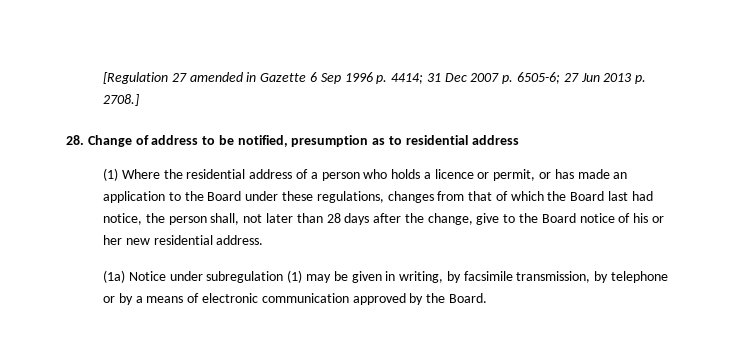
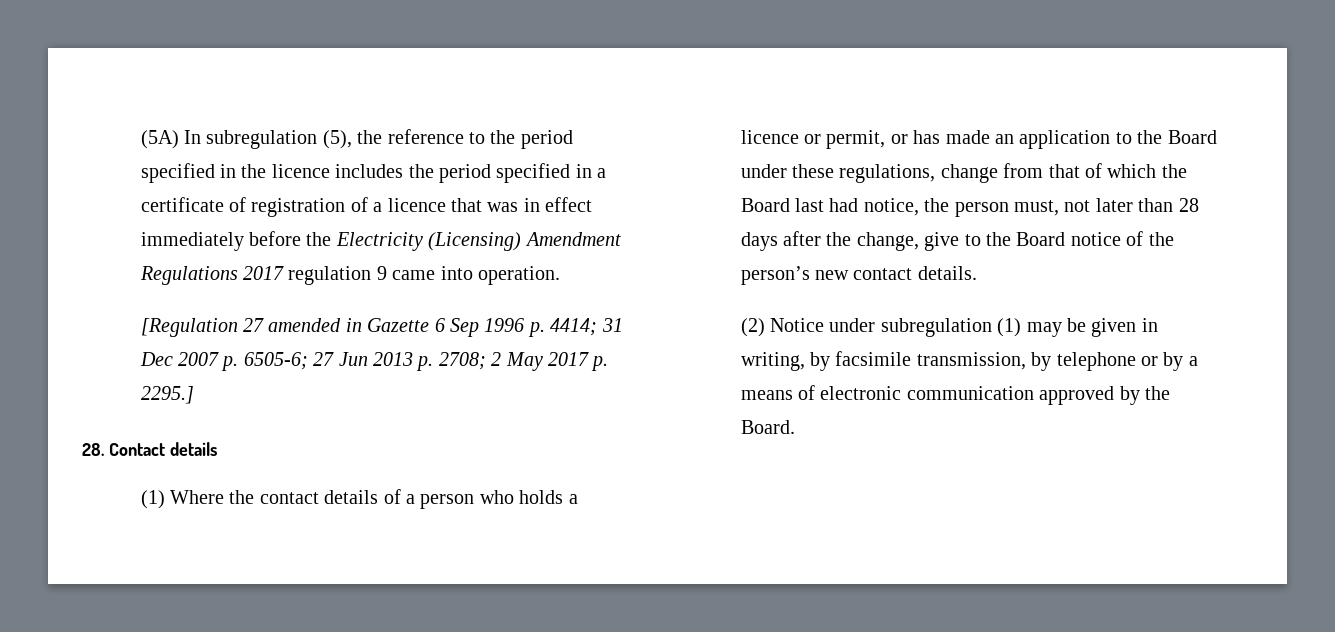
(103, 78) none -> [140,129,573,149] [140,163,607,183] [140,197,593,217] [140,231,621,251] [139,266,560,285] (5A) In subregulation (5), the reference to the period specified in the licence includes the period specified in a certificate of registration of a licence that was in effect immediately before the Electricity (Licensing) Amendment Regulations 2017 regulation 9 came into operation. //
[103,94,140,106] [66,135,519,147] 2708.] // 28. Change of address to be notified, presumption as to residential address -> [438,352,609,371] [140,386,194,404] [82,442,217,456] 2708; 2 May 2017 p. 2295.] // 28. Contact details
[186,169,293,179] residential address -> [259,490,379,504] contact details
[387,191,434,203] changes -> [940,164,998,183] change
[210,213,240,225] shall, -> [1013,200,1059,216] must,
[633,213,664,223] [103,235,264,245] [103,270,126,283] his or her new residential address. // (1a) -> [1148,232,1174,246] [740,266,977,285] [740,318,765,337] the person’s new contact details. // (2)

